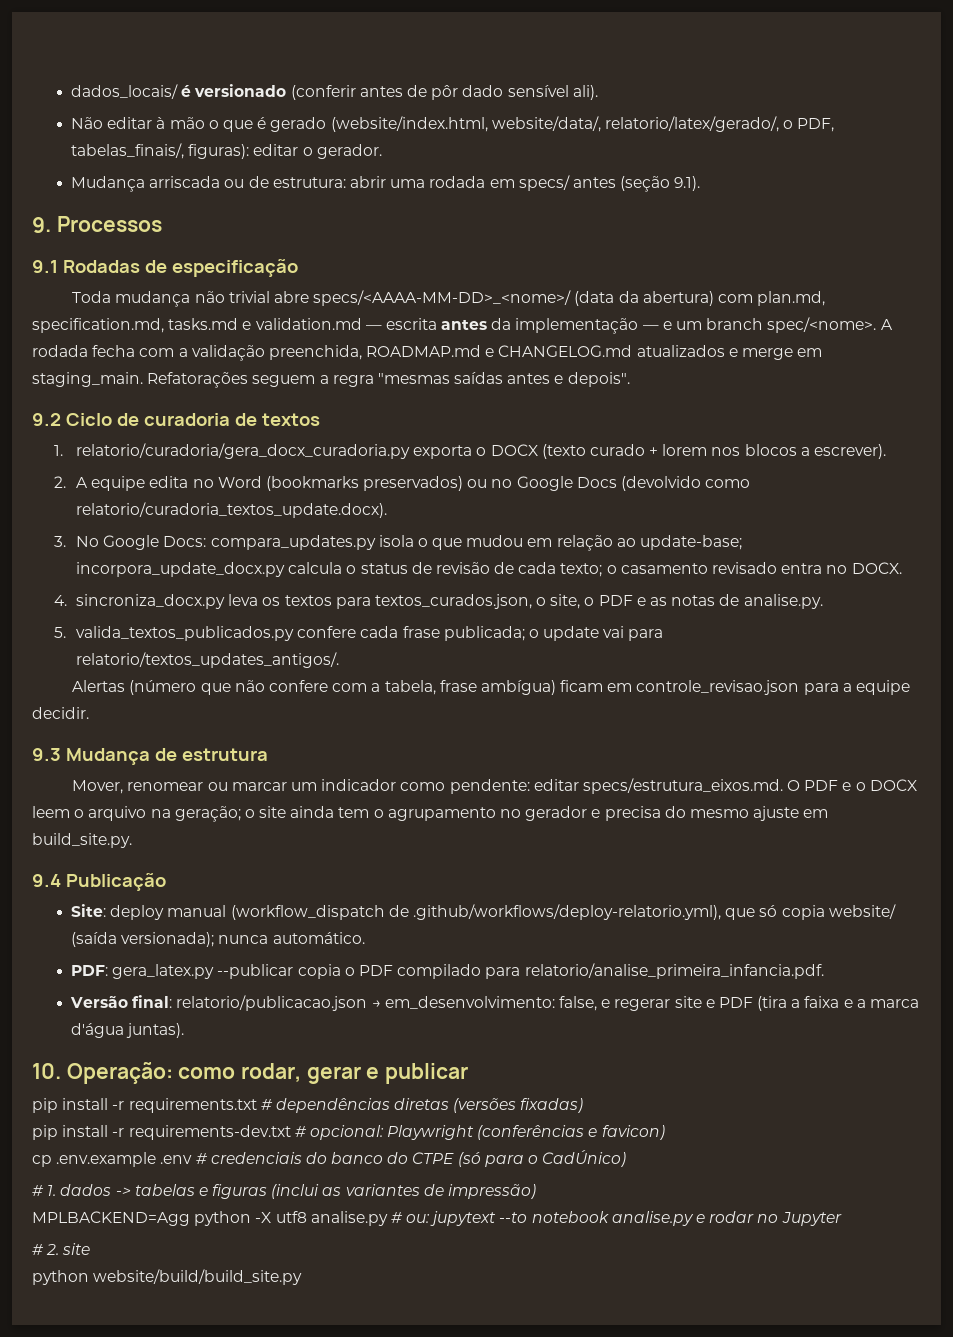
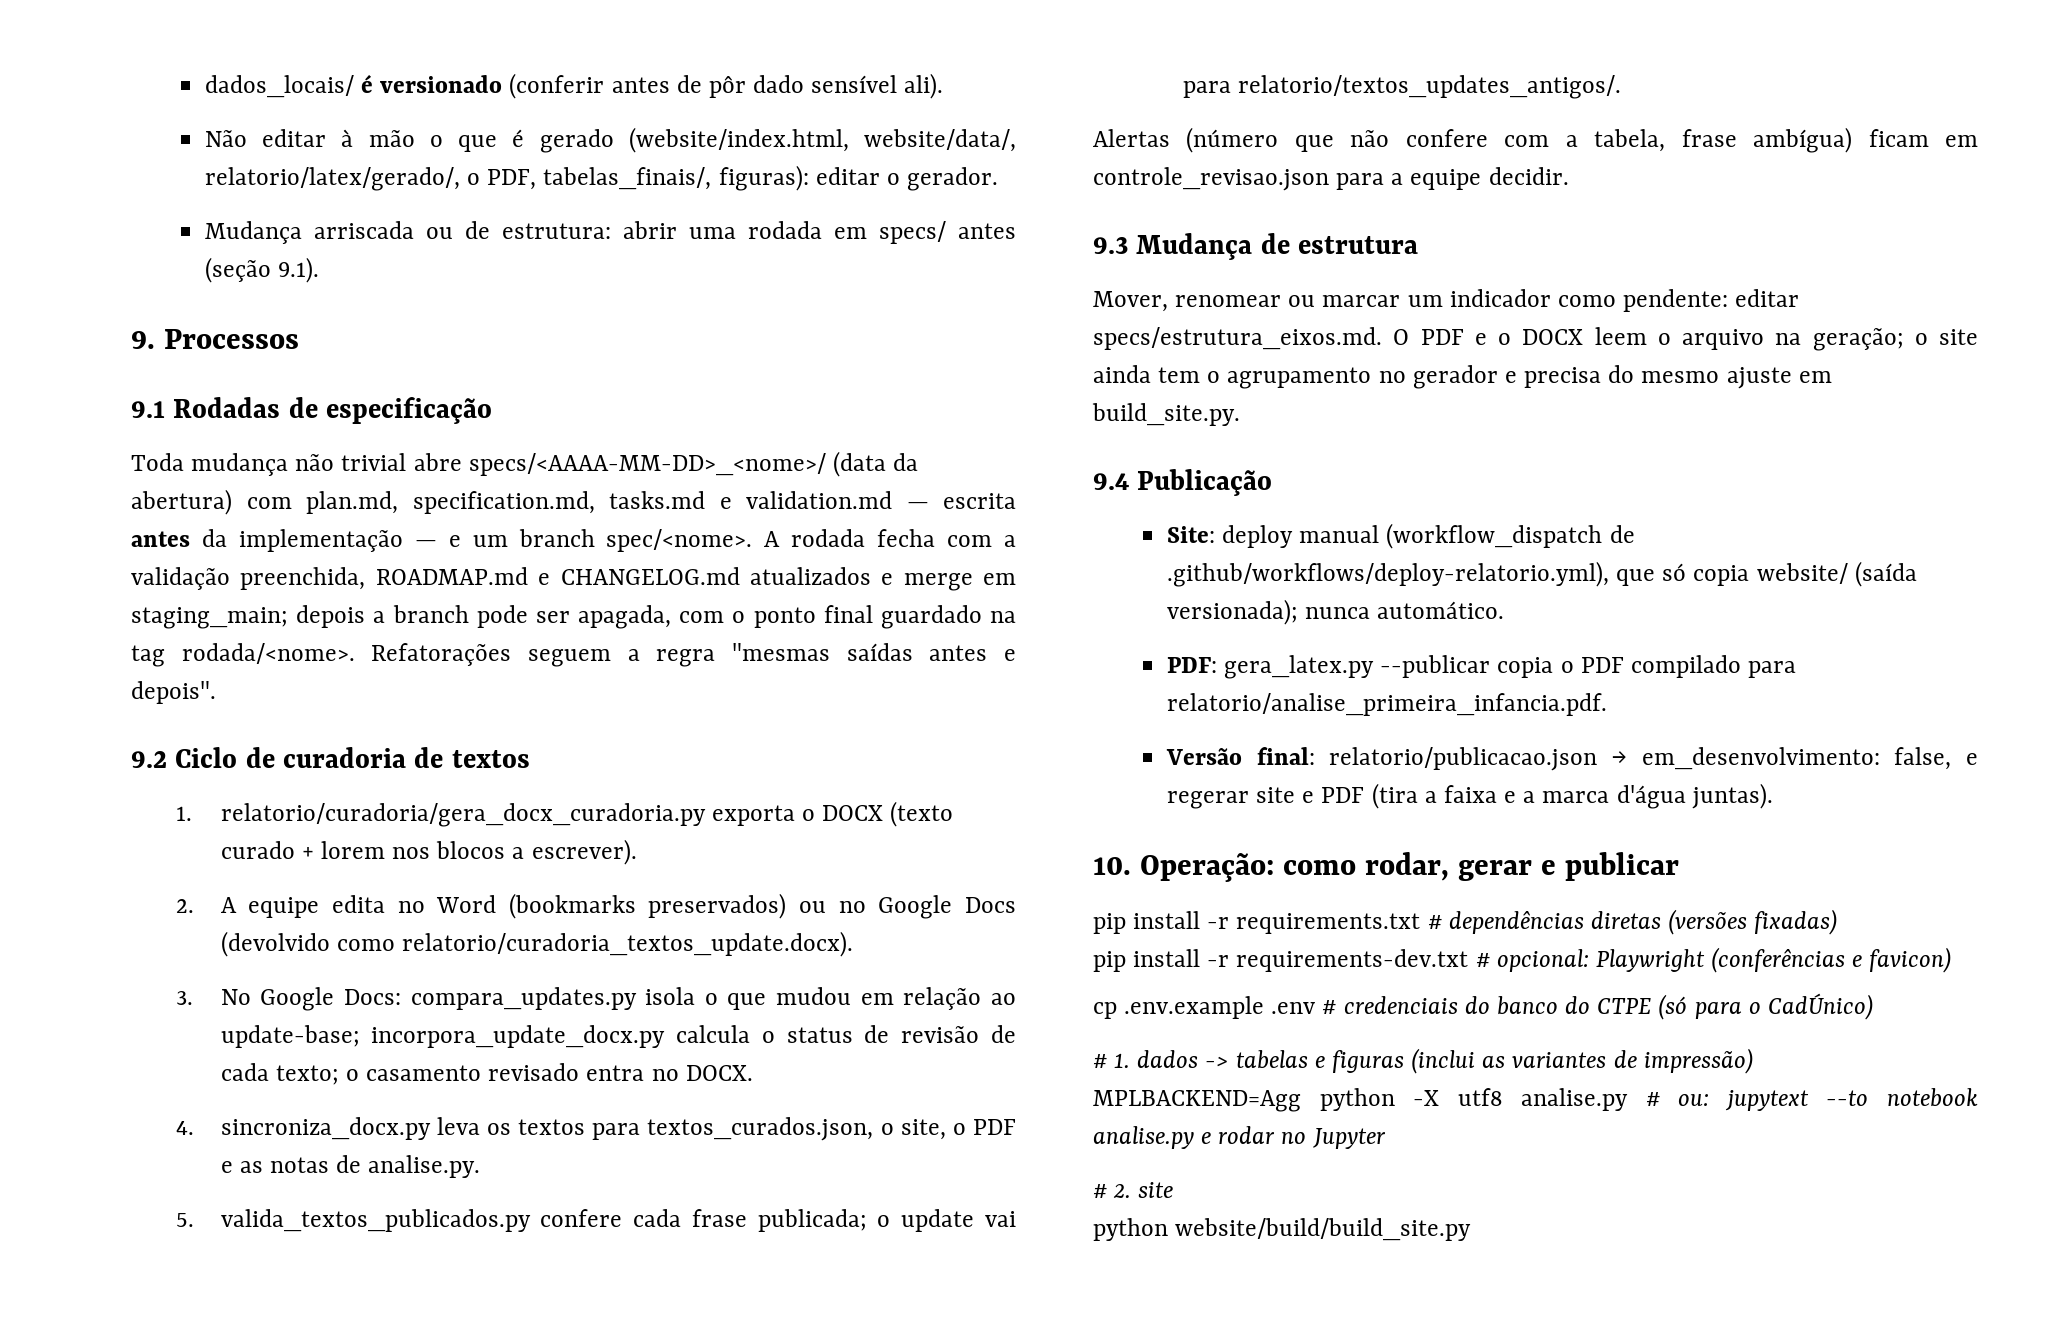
[32,372,143,387] staging_main. -> [131,605,1016,629] [131,643,355,667] staging_main; depois a branch pode ser apagada, com o ponto final guardado na tag rodada/<nome>.

